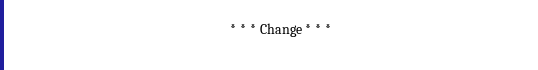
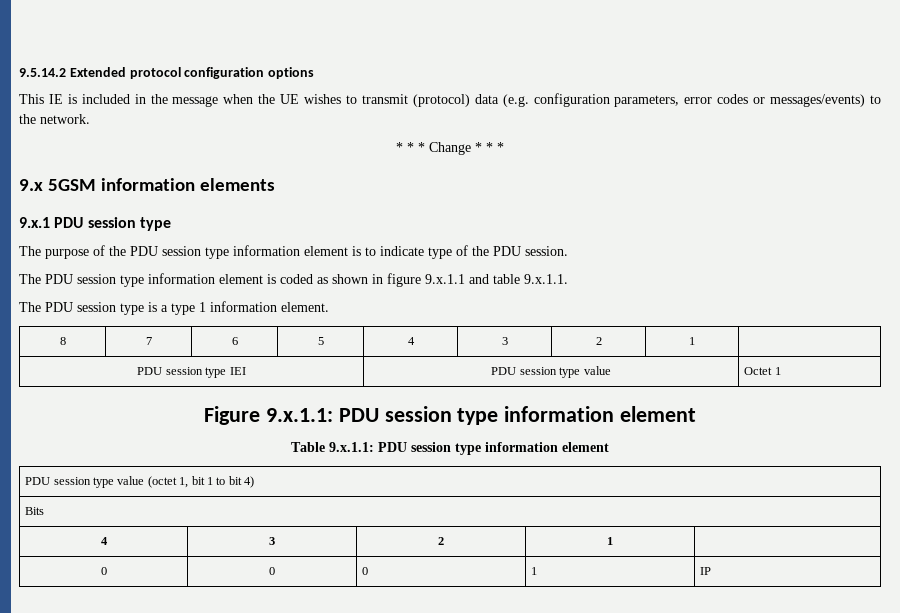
(230, 29) none -> [19,67,315,79] [19,93,881,107] [19,114,90,124] 9.5.14.2 Extended protocol configuration options // This IE is included in the message when the UE wishes to transmit (protocol) data (e.g. configuration parameters, error codes or messages/events) to the network. //
(331, 29) none -> [19,178,276,191] [19,217,171,231] [19,245,568,259] [19,273,568,287] [19,301,329,315] [59,337,66,345] [145,337,152,345] [231,337,238,345] [317,337,324,345] [407,337,415,345] [501,337,508,345] [595,337,602,345] [689,337,695,345] [137,367,246,378] [491,366,611,378] [744,367,781,375] [203,406,697,425] [291,442,609,455] [25,476,255,488] [25,507,45,515] [100,537,108,545] [269,537,275,545] [437,537,444,545] [607,537,613,545] [100,567,107,575] [269,567,275,575] [362,567,369,575] [531,567,538,575] [700,567,712,575] // 9.x 5GSM information elements // 9.x.1 PDU session type // The purpose of the PDU session type information element is to indicate type of the PDU session. // The PDU session type information element is coded as shown in figure 9.x.1.1 and table 9.x.1.1. // The PDU session type is a type 1 information element. // 8 | 7 | 6 | 5 | 4 | 3 | 2 | 1 | // PDU session type IEI | PDU session type value | Octet 1 // Figure 9.x.1.1: PDU session type information element // Table 9.x.1.1: PDU session type information element // PDU session type value (octet 1, bit 1 to bit 4) // Bits // 4 | 3 | 2 | 1 | // 0 | 0 | 0 | 1 | IP

